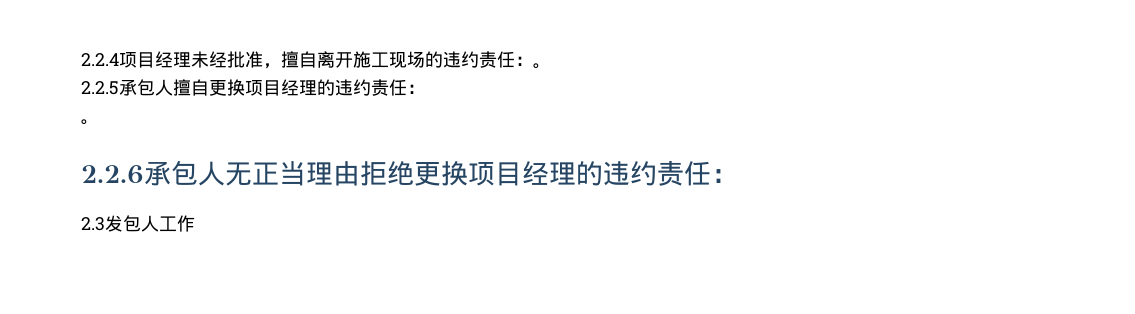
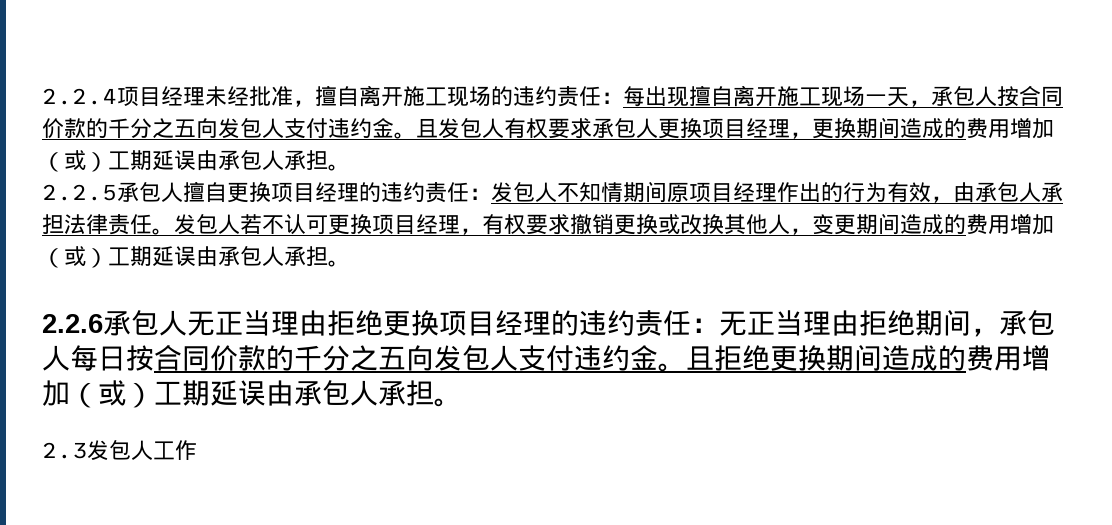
(533, 61) none -> [623,85,1063,107] [42,117,1054,139] [42,150,328,172] 每出现擅自离开施工现场一天，承包人按合同价款的千分之五向发包人支付违约金。且发包人有权要求承包人更换项目经理，更换期间造成的费用增加（或）工期延误由承包人承担
(425, 89) // -> [491,181,1063,203] [42,213,1054,235] [42,246,328,268] 发包人不知情期间原项目经理作出的行为有效，由承包人承担法律责任。发包人若不认可更换项目经理，有权要求撤销更换或改换其他人，变更期间造成的费用增加（或）工期延误由承包人承担
(738, 176) none -> [719,310,1055,337] [42,345,1050,372] [42,380,462,408] 无正当理由拒绝期间，承包人每日按合同价款的千分之五向发包人支付违约金。且拒绝更换期间造成的费用增加（或）工期延误由承包人承担。

